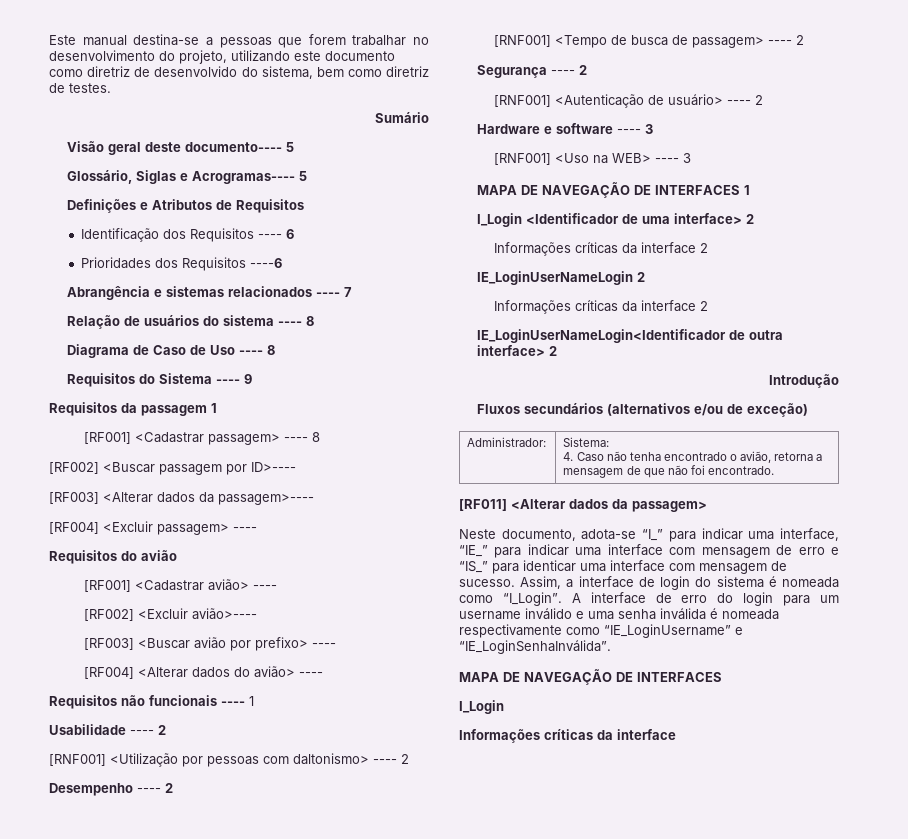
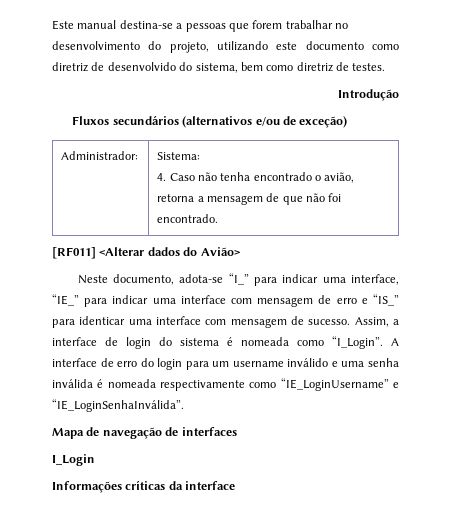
[375,112,429,123] [66,141,294,155] [66,170,307,184] [66,199,304,213] [81,228,295,242] [81,257,283,271] [66,286,352,300] [66,315,314,329] [66,344,275,358] [66,373,252,387] [49,402,217,416] [84,432,321,445] [49,462,296,475] [49,492,314,505] [49,521,257,535] [49,550,177,564] [84,579,278,592] [84,608,258,621] [84,637,337,651] [84,666,324,679] [49,695,254,709] [49,724,166,735] [49,753,409,767] [49,783,173,796] [494,35,805,48] [476,65,587,78] [494,94,764,108] [476,123,653,134] [494,153,692,165] [476,182,750,198] [476,213,754,227] [494,242,709,256] [476,271,645,285] [494,300,709,314] [476,329,783,343] [476,345,557,356] // Sumário // Visão geral deste documento---- 5 // Glossário, Siglas e Acrogramas---- 5 // Definições e Atributos de Requisitos // Identificação dos Requisitos ---- 6 // Prioridades dos Requisitos ----6 // Abrangência e sistemas relacionados ---- 7 // Relação de usuários do sistema ---- 8 // Diagrama de Caso de Uso ---- 8 // Requisitos do Sistema ---- 9 // Requisitos da passagem 1 // [RF001] <Cadastrar passagem> ---- 8 // [RF002] <Buscar passagem por ID>---- // [RF003] <Alterar dados da passagem>---- // [RF004] <Excluir passagem> ---- // Requisitos do avião // [RF001] <Cadastrar avião> ---- // [RF002] <Excluir avião>---- // [RF003] <Buscar avião por prefixo> ---- // [RF004] <Alterar dados do avião> ---- // Requisitos não funcionais ---- 1 // Usabilidade ---- 2 // [RNF001] <Utilização por pessoas com daltonismo> ---- 2 // Desempenho ---- 2 // [RNF001] <Tempo de busca de passagem> ---- 2 // Segurança ---- 2 // [RNF001] <Autenticação de usuário> ---- 2 // Hardware e software ---- 3 // [RNF001] <Uso na WEB> ---- 3 // MAPA DE NAVEGAÇÃO DE INTERFACES 1 // I_Login <Identificador de uma interface> 2 // Informações críticas da interface 2 // IE_LoginUserNameLogin 2 // Informações críticas da interface 2 // IE_LoginUserNameLogin<Identificador de outra interface> 2 -> (386, 67) none
[612,499,707,512] da passagem> -> [183,247,240,256] do Avião>
[459,669,722,685] MAPA DE NAVEGAÇÃO DE INTERFACES -> [52,427,237,439] Mapa de navegação de interfaces

